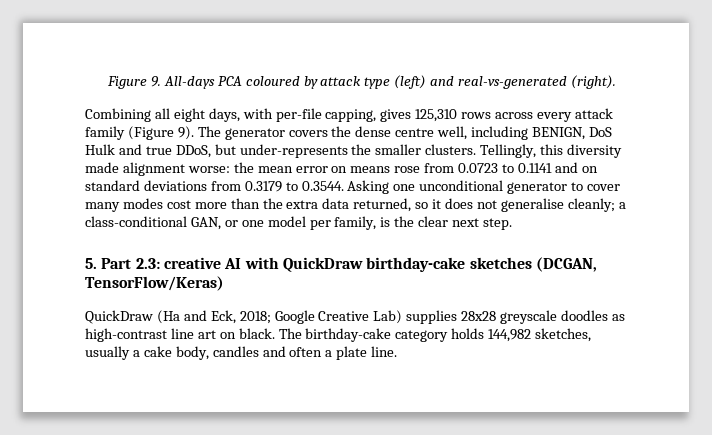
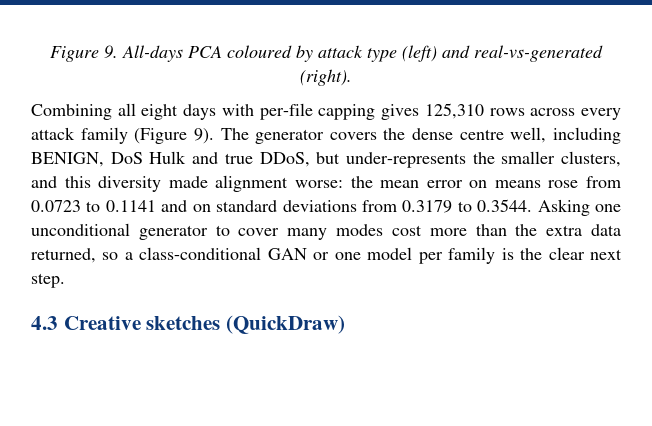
[208,108,240,122] days, -> [183,104,217,120] days
[325,109,377,122] capping, -> [318,104,376,120] capping
[425,144,537,158] clusters. Tellingly, -> [561,151,621,167] [31,176,57,188] clusters, and
[432,198,615,212] it does not generalise cleanly; -> (119, 256) none
[190,217,221,230] GAN, -> [267,248,307,260] GAN
[334,216,377,230] family, -> [448,247,496,264] family
[85,257,597,272] [85,276,224,291] [85,310,625,324] [85,328,592,342] [85,346,398,360] 5. Part 2.3: creative AI with QuickDraw birthday-cake sketches (DCGAN, TensorFlow/Keras) // QuickDraw (Ha and Eck, 2018; Google Creative Lab) supplies 28x28 greyscale doodles as high-contrast line art on black. The birthday-cake category holds 144,982 sketches, usually a cake body, candles and often a plate line. -> [31,315,346,334] 4.3 Creative sketches (QuickDraw)

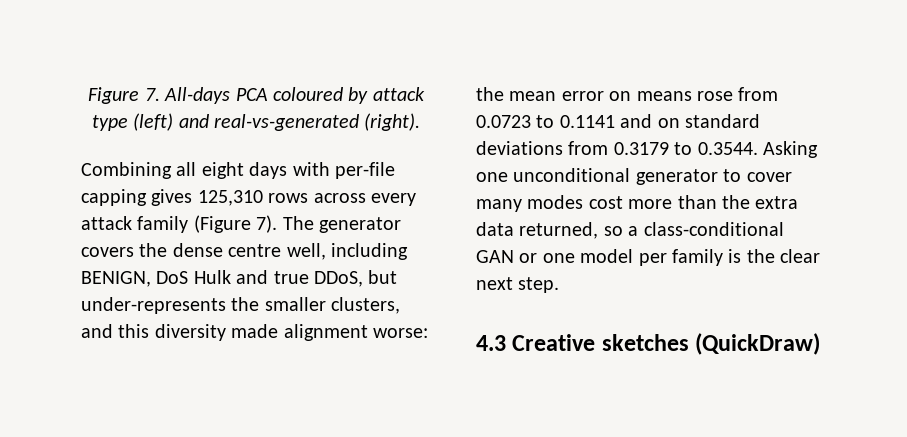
[104,45,118,58] 9. -> [144,88,160,101] 7.
[193,128,214,144] 9). -> [256,215,278,233] 7).

